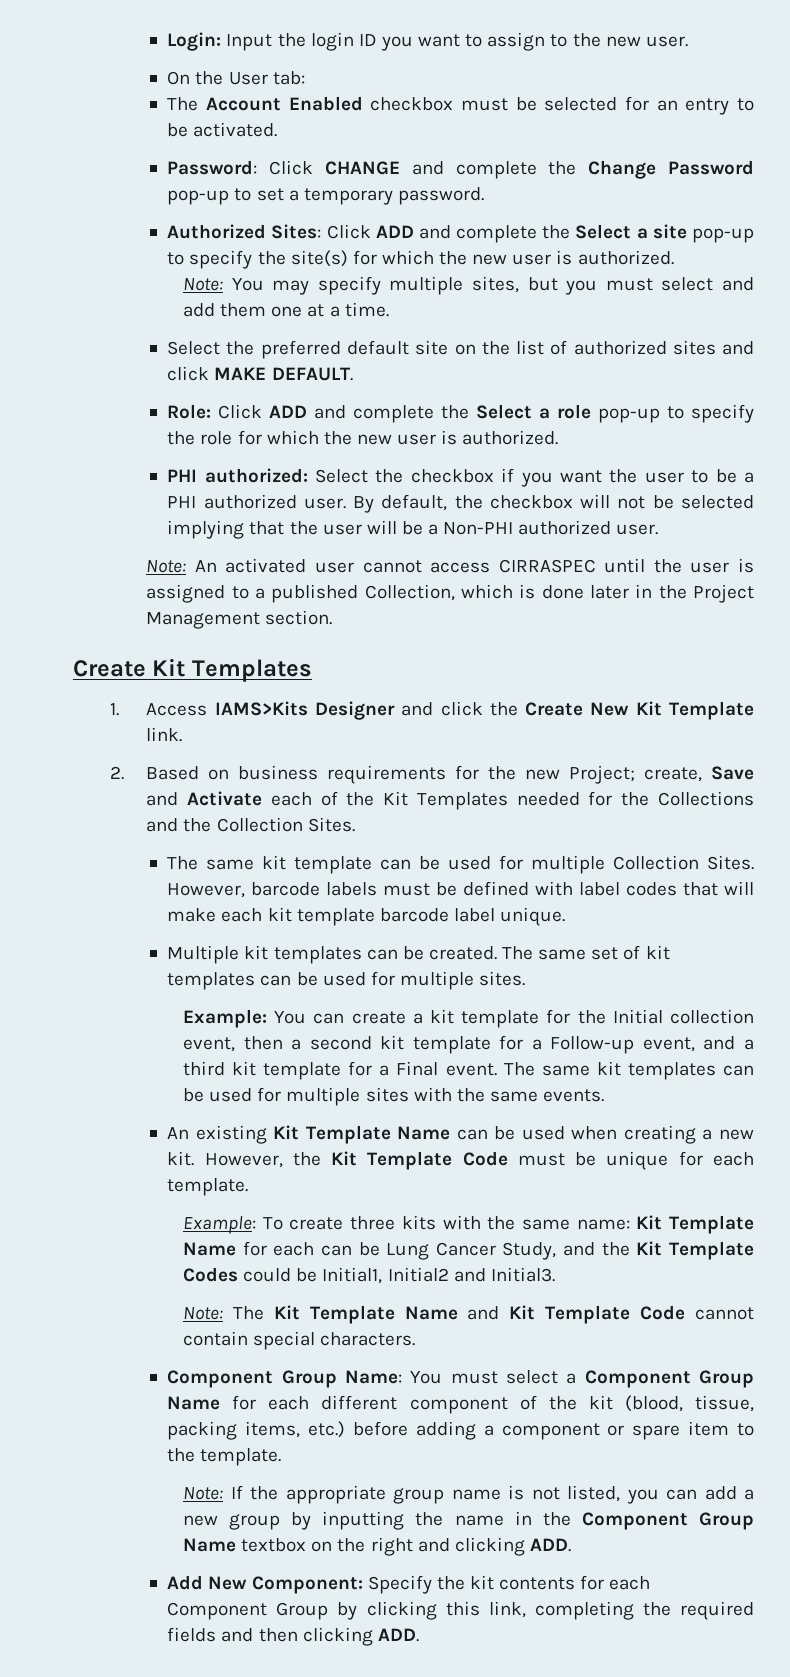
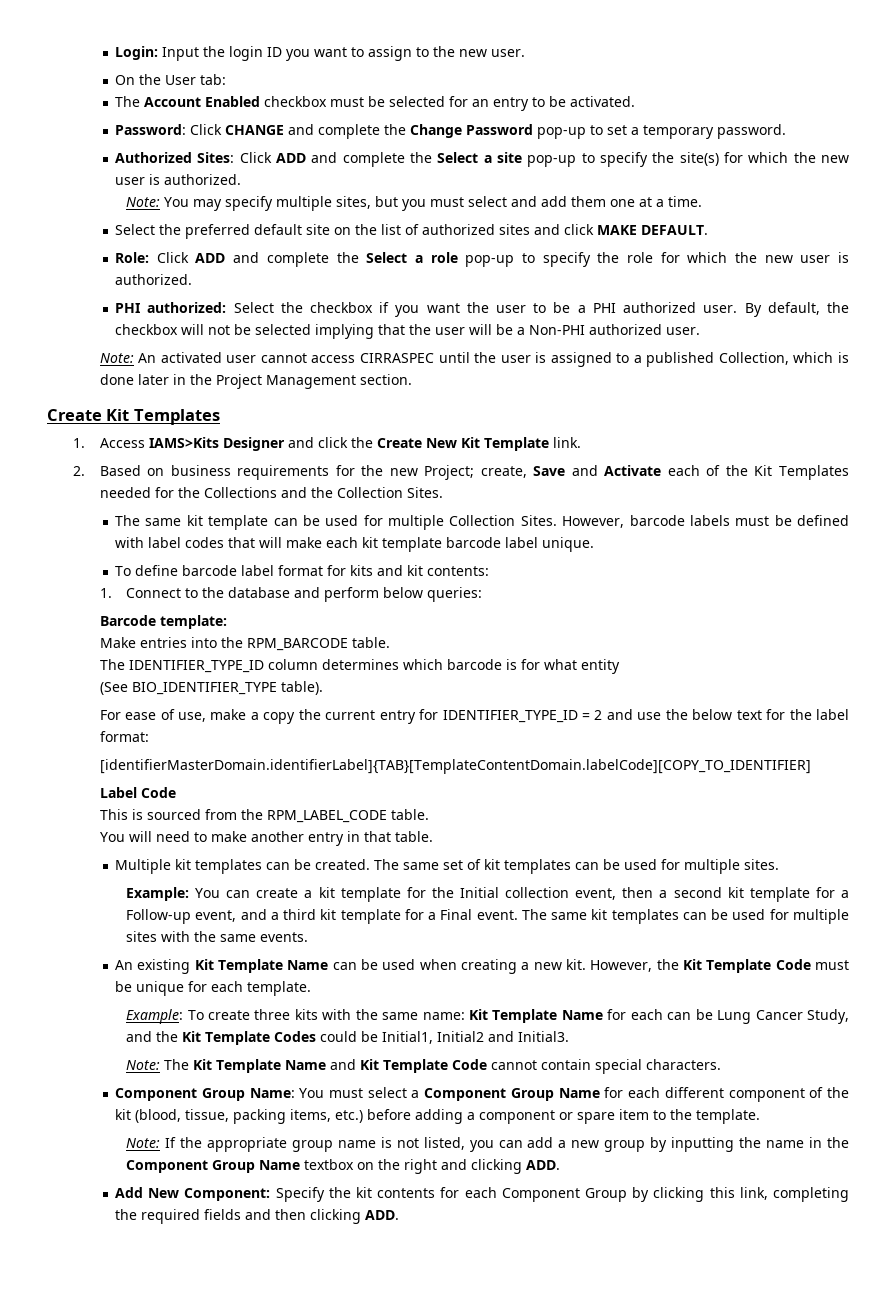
(566, 916) none -> [115,565,490,576] [99,587,483,602] [99,615,227,629] [99,637,390,651] [99,659,620,674] [99,681,323,695] [99,709,849,724] [99,731,149,742] [99,759,811,774] [99,787,176,798] [99,809,429,823] [99,831,433,846] // To define barcode label format for kits and kit contents: // 1. Connect to the database and perform below queries: // Barcode template: // Make entries into the RPM_BARCODE table. // The IDENTIFIER_TYPE_ID column determines which barcode is for what entity // (See BIO_IDENTIFIER_TYPE table). // For ease of use, make a copy the current entry for IDENTIFIER_TYPE_ID = 2 and use the below text for the label format: // [identifierMasterDomain.identifierLabel]{TAB}[TemplateContentDomain.labelCode][COPY_TO_IDENTIFIER] // Label Code // This is sourced from the RPM_LABEL_CODE table. // You will need to make another entry in that table.

